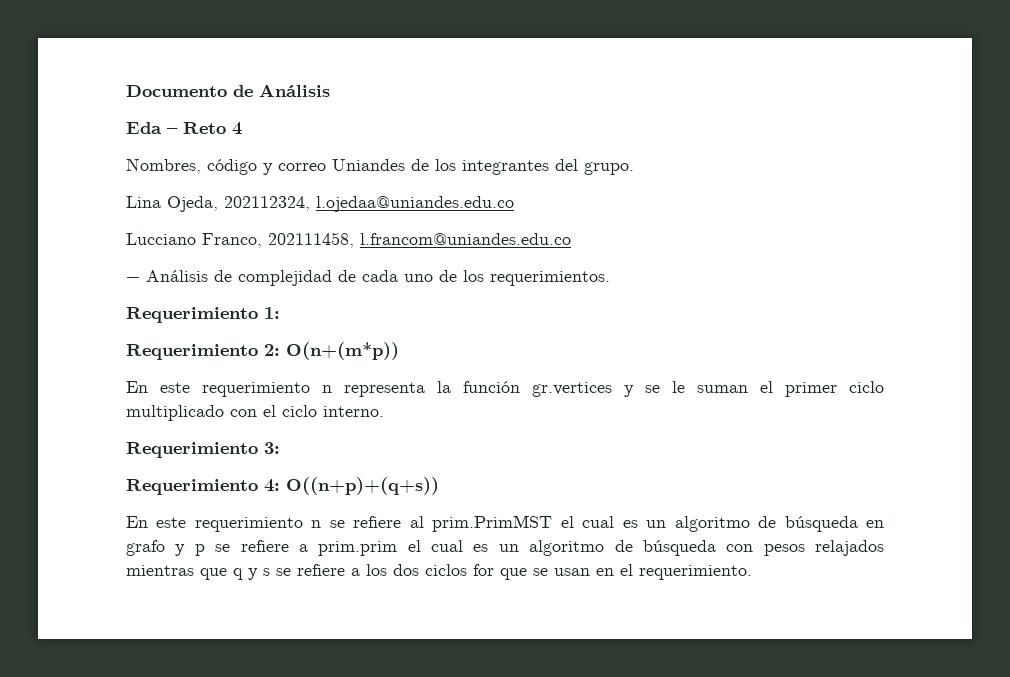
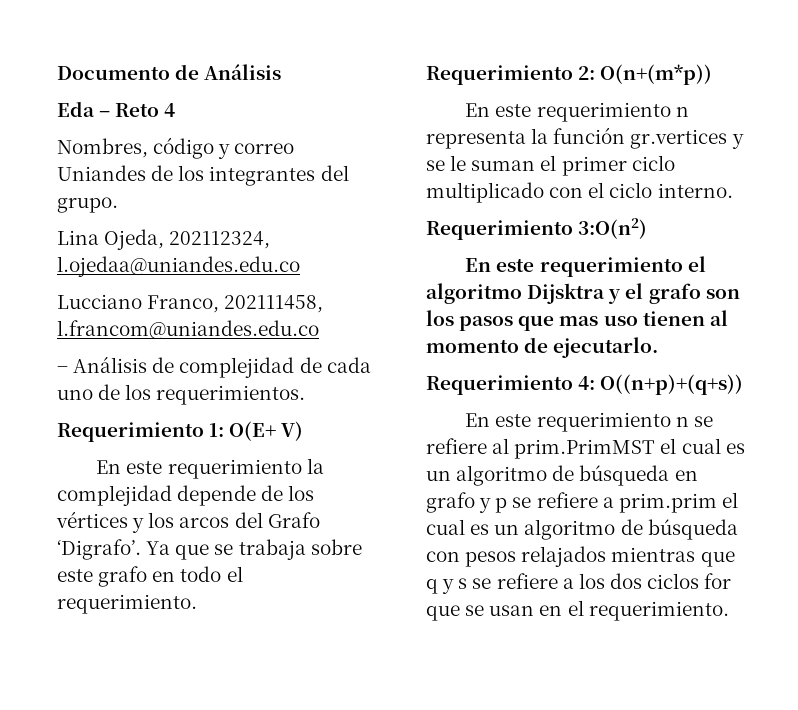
(280, 313) none -> [229,421,304,441] [96,458,324,479] [57,485,315,506] [56,511,320,533] [57,539,362,560] [57,566,243,587] [57,594,197,614] O(E+ V) // En este requerimiento la complejidad depende de los vértices y los arcos del Grafo ‘Digrafo’. Ya que se trabaja sobre este grafo en todo el requerimiento.
[264,442,280,454] 3: -> [578,218,648,239] [465,256,706,277] [426,283,740,304] [426,310,728,331] [426,337,659,358] 3:O(n2) // En este requerimiento el algoritmo Dijsktra y el grafo son los pasos que mas uso tienen al momento de ejecutarlo.

